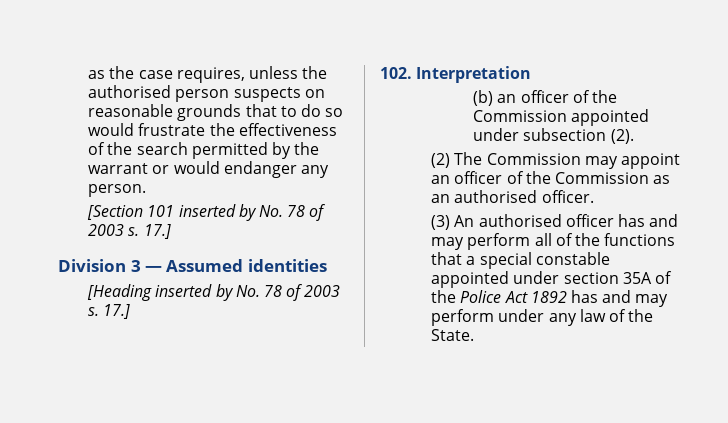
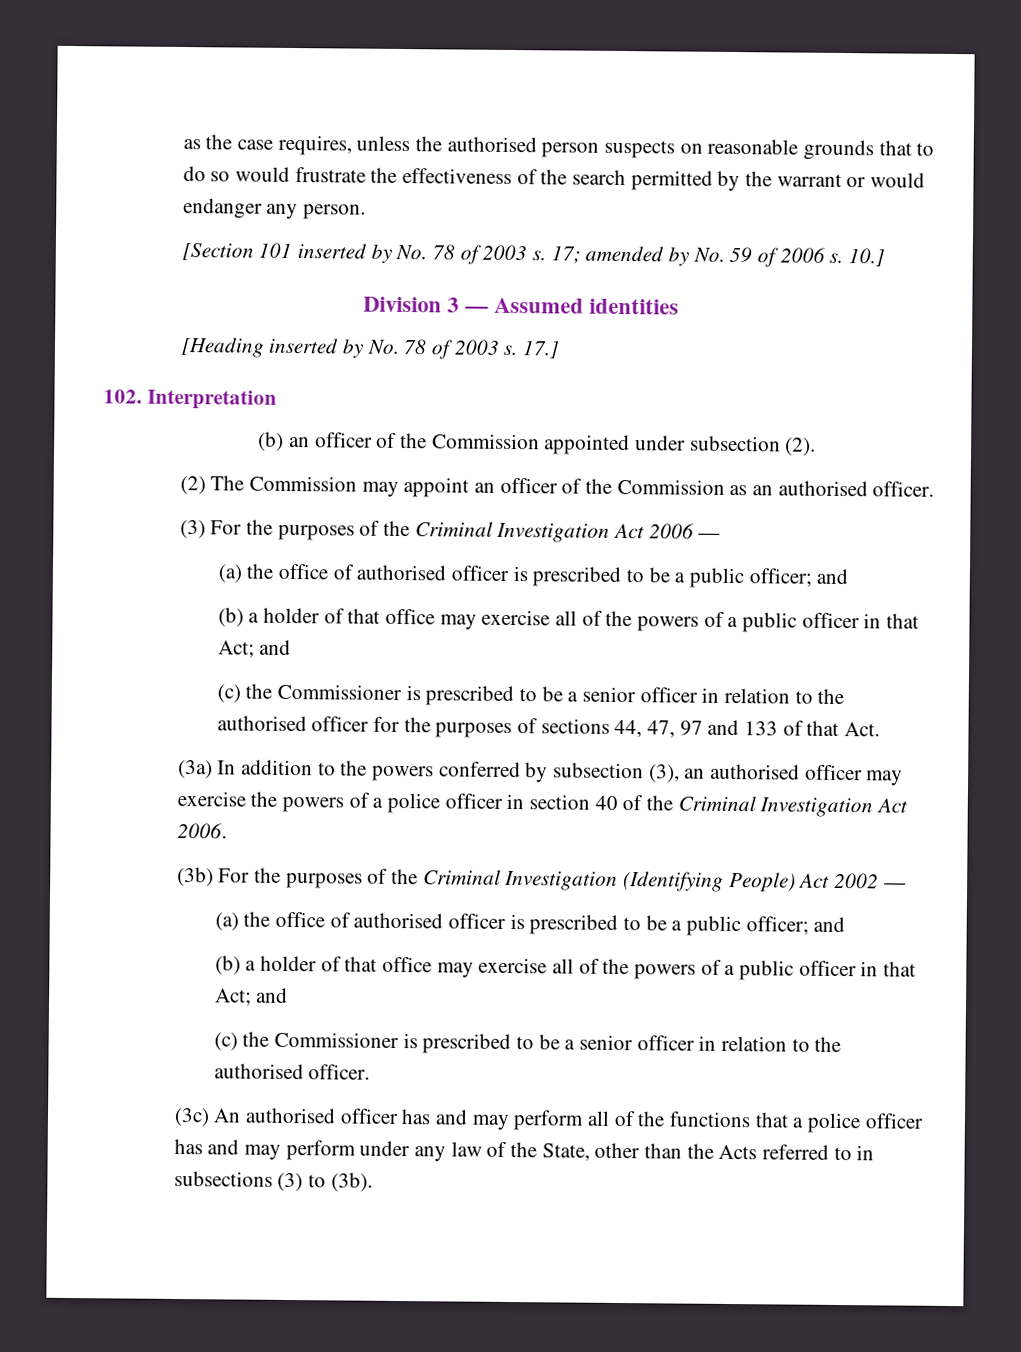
[143,224,171,239] 17.] -> [550,245,886,268] 17; amended by No. 59 of 2006 s. 10.]
(451, 222) none -> [210,519,721,543] [217,563,849,589] [217,607,919,633] [217,639,292,658] [216,683,845,707] [216,715,880,739] [177,759,904,786] [176,790,909,818] [176,822,227,839] [176,866,906,893] [214,911,846,937] [214,955,916,981] [213,987,289,1006] [213,1031,842,1055] [213,1063,371,1080] [173,1107,210,1127] For the purposes of the Criminal Investigation Act 2006 — // (a) the office of authorised officer is prescribed to be a public officer; and // (b) a holder of that office may exercise all of the powers of a public officer in that Act; and // (c) the Commissioner is prescribed to be a senior officer in relation to the authorised officer for the purposes of sections 44, 47, 97 and 133 of that Act. // (3a) In addition to the powers conferred by subsection (3), an authorised officer may exercise the powers of a police officer in section 40 of the Criminal Investigation Act 2006. // (3b) For the purposes of the Criminal Investigation (Identifying People) Act 2002 — // (a) the office of authorised officer is prescribed to be a public officer; and // (b) a holder of that office may exercise all of the powers of a public officer in that Act; and // (c) the Commissioner is prescribed to be a senior officer in relation to the authorised officer. // (3c)
[479,252,610,269] [431,271,672,288] [431,290,567,303] special constable appointed under section 35A of the Police Act 1892 -> [807,1112,924,1134] police officer
[431,329,475,341] State. -> [541,1142,875,1161] [173,1170,373,1192] State, other than the Acts referred to in subsections (3) to (3b).

